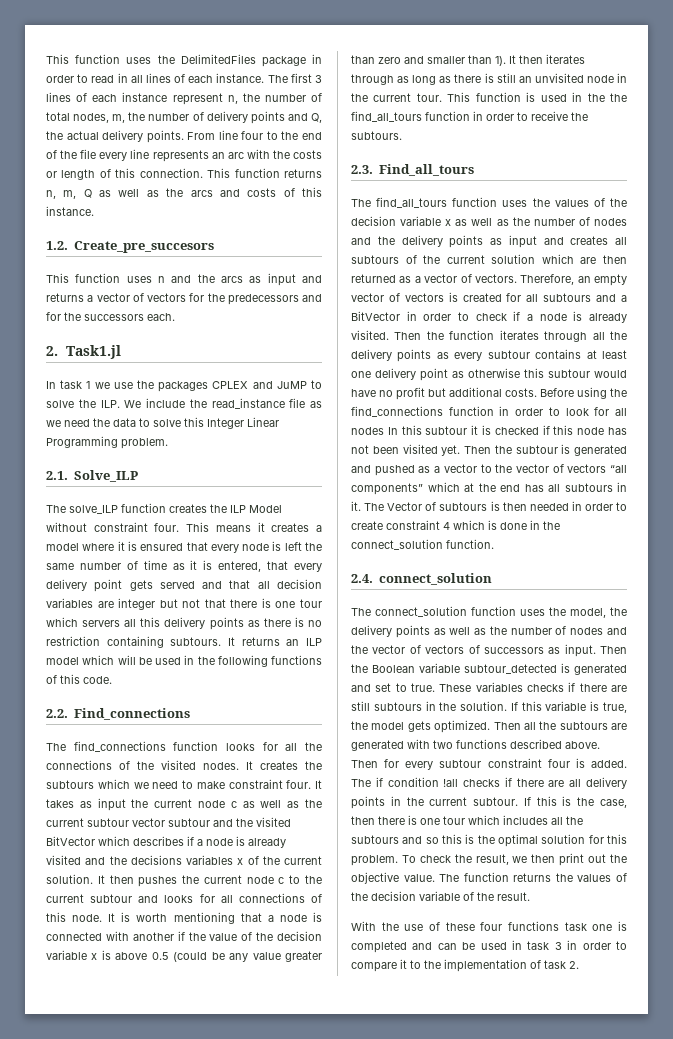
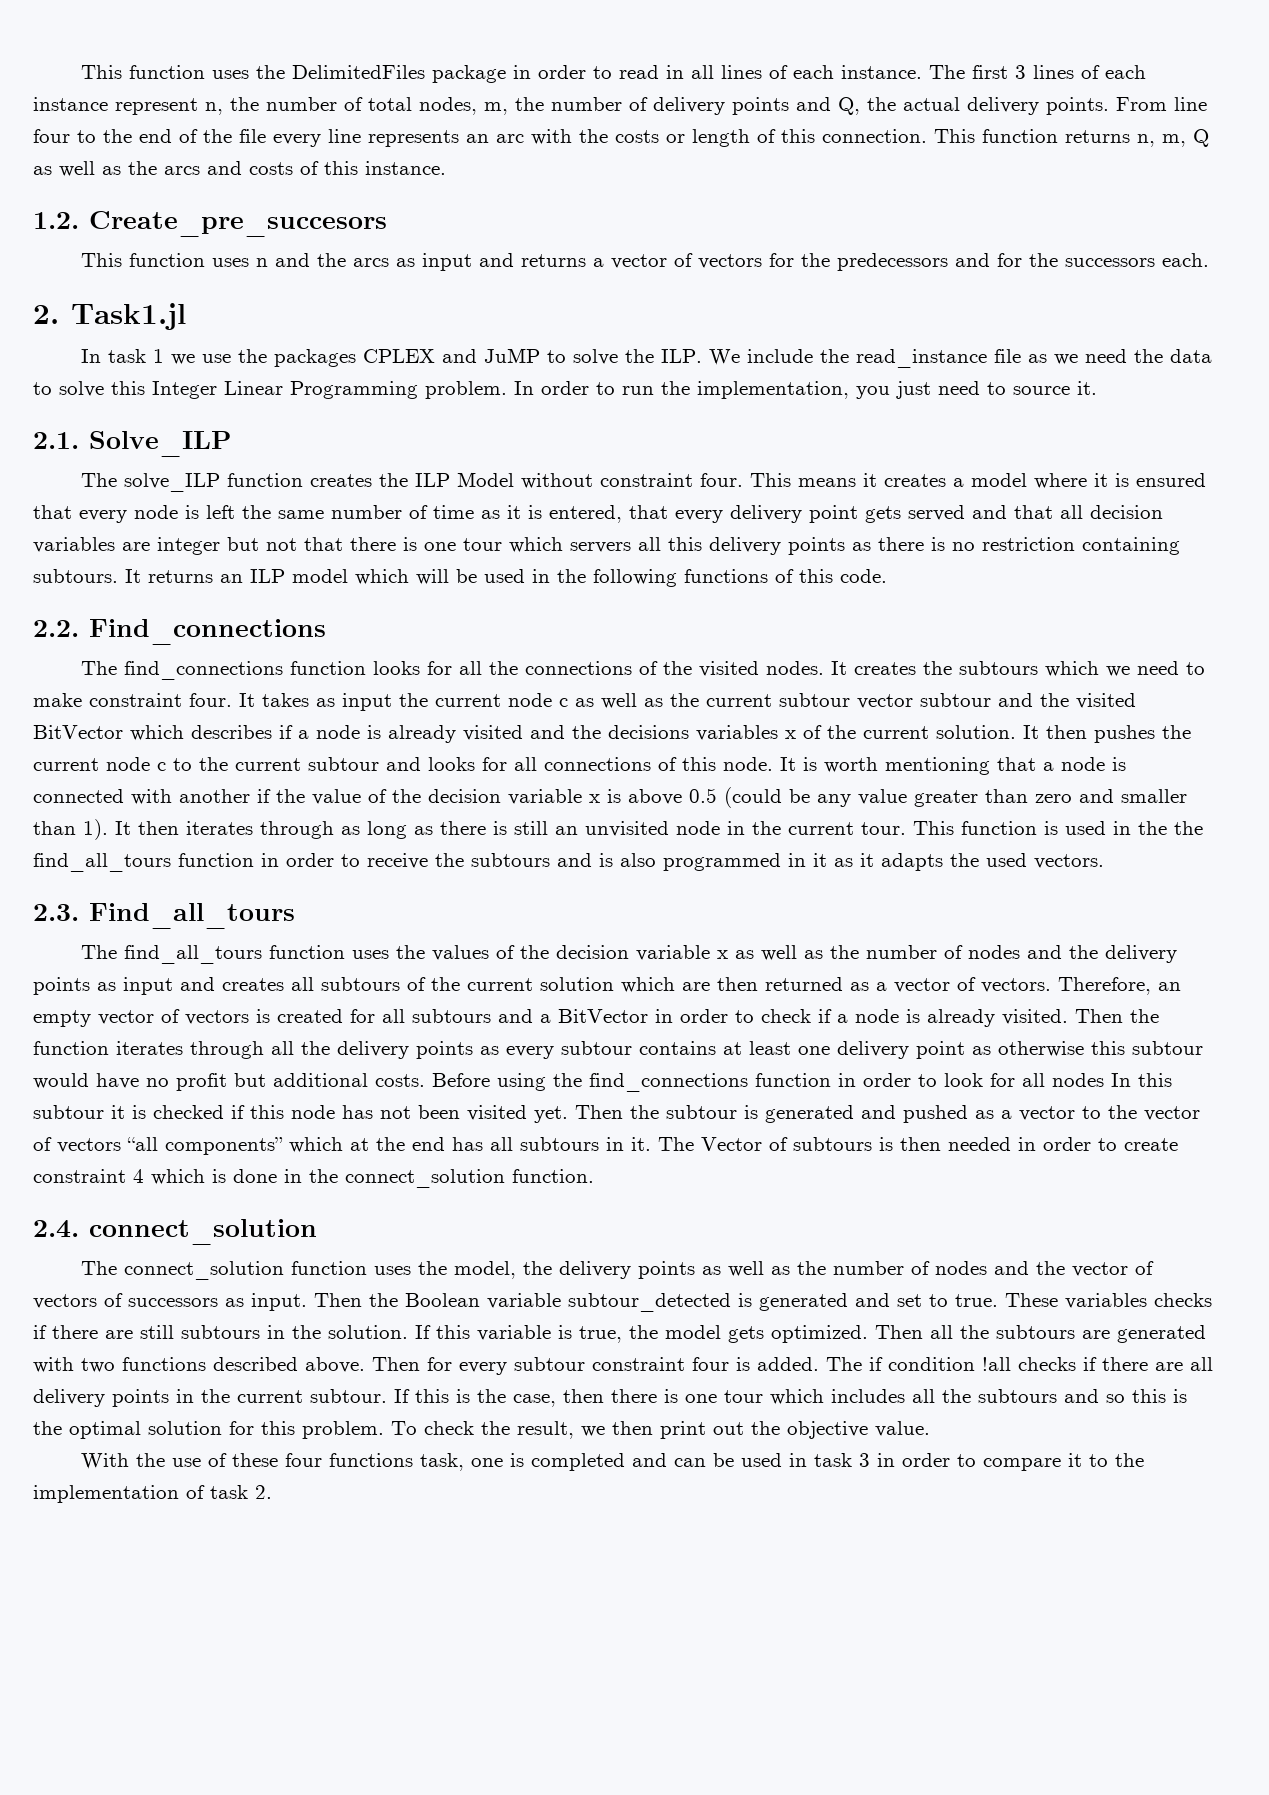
(168, 443) none -> [514,381,1097,399] In order to run the implementation, you just need to source it.
[351,131,402,140] subtours. -> [471,853,1104,871] subtours and is also programmed in it as it adapts the used vectors.
[439,872,627,882] [351,891,530,901] The function returns the values of the decision variable of the result. -> (930, 1429) none
[564,922,587,931] task -> [419,1453,464,1471] task,

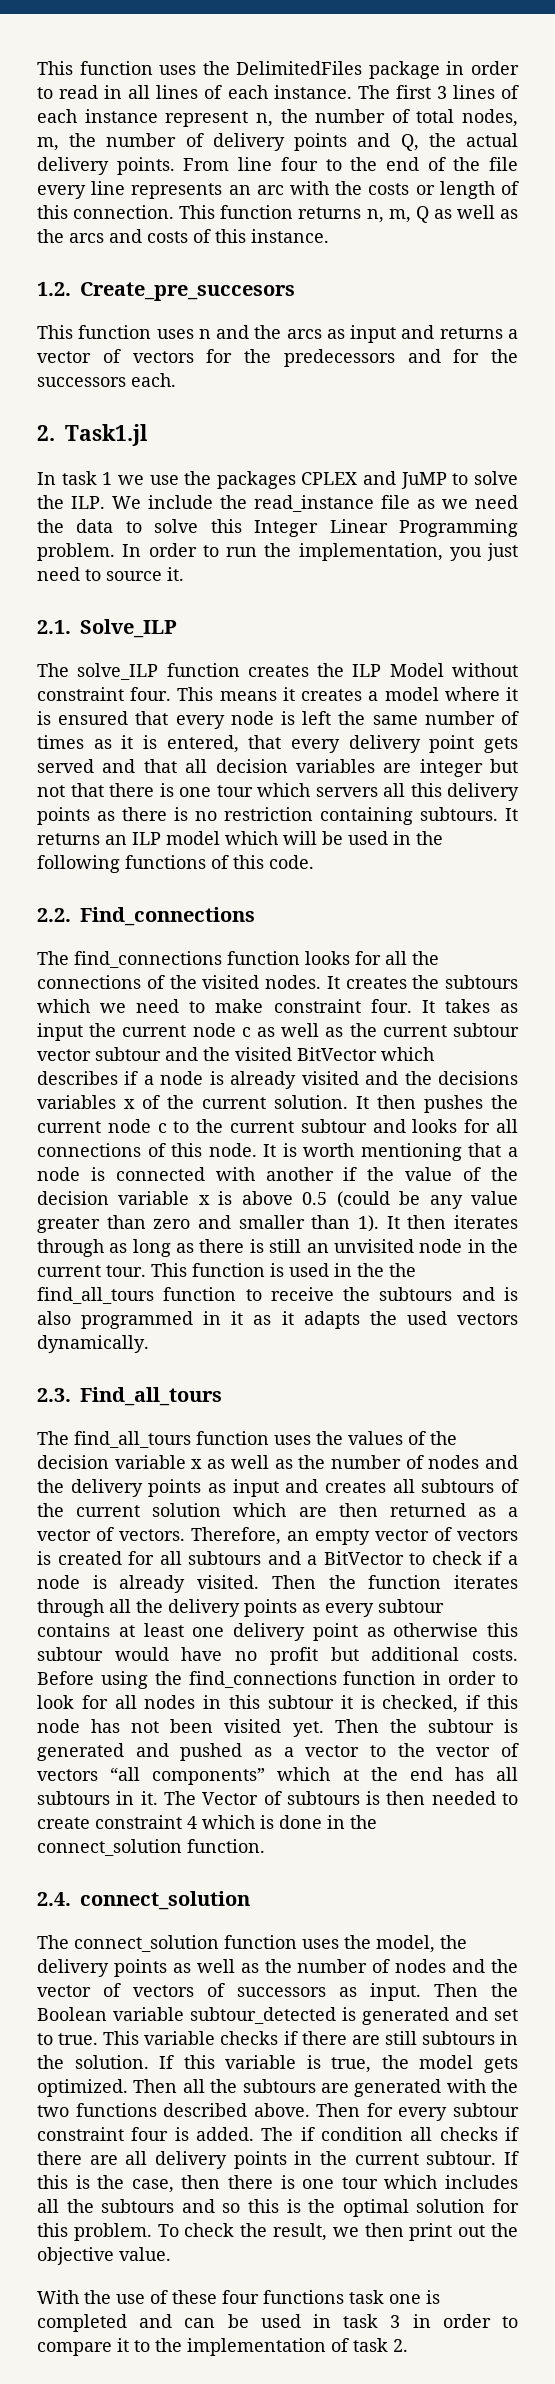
[433,505,474,519] time -> [37,735,84,749] times
[261,853,334,867] in order -> (237, 1294) none
[1034,854,1104,869] vectors. -> [456,1313,518,1325] [37,1335,149,1353] vectors dynamically.
[655,1009,728,1023] in order -> (404, 1558) none
[1111,1073,1131,1087] In -> [203,1695,222,1709] in
[153,1105,224,1119] checked -> [382,1695,459,1713] checked,
[1018,1137,1091,1151] in order -> (496, 1798) none
[1005,1293,1147,1309] These variables -> [103,2031,216,2045] This variable
(74, 1365) none -> [491,2079,518,2093] the
[982,1357,1011,1371] !all -> [410,2127,433,2141] all
[419,1453,464,1471] task, -> [349,2290,384,2304] task

